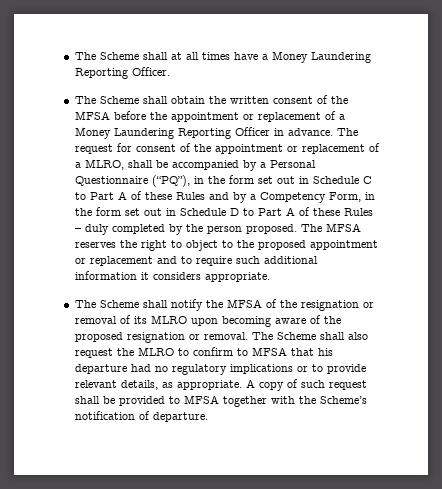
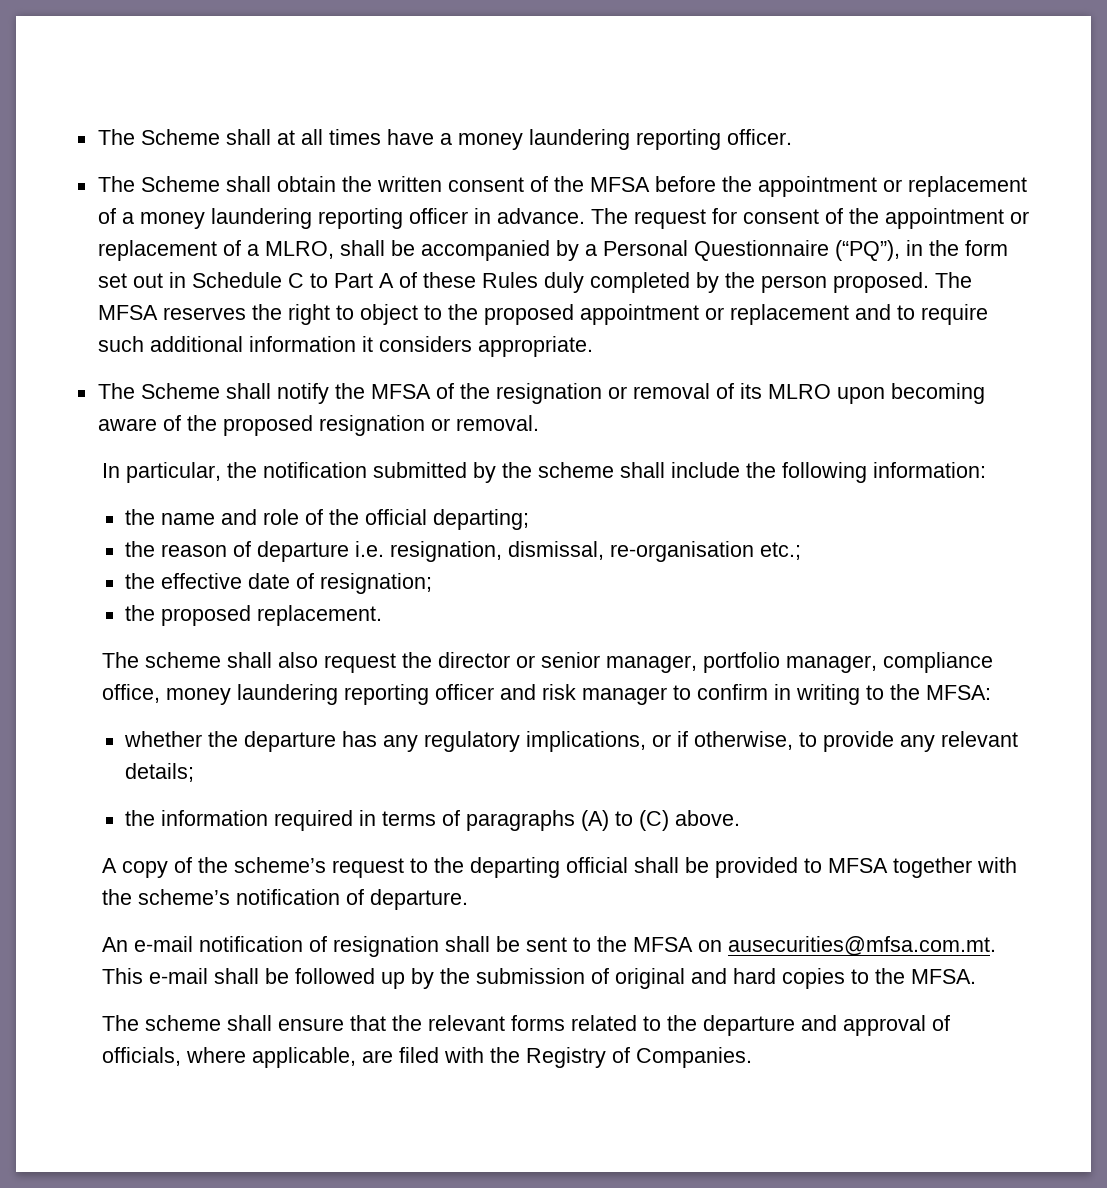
[271,51,371,63] [74,67,170,79] Money Laundering Reporting Officer. -> [457,129,792,150] money laundering reporting officer.
[74,127,270,139] Money Laundering Reporting Officer -> [139,208,468,229] money laundering reporting officer
[208,192,375,203] [74,207,373,216] [74,228,81,232] and by a Competency Form, in the form set out in Schedule D to Part A of these Rules – -> (538, 280) none
[251,332,368,340] [74,347,333,358] [74,364,366,375] [74,379,367,391] The Scheme shall also request the MLRO to confirm to MFSA that his departure had no regulatory implications or to provide relevant details, as appropriate. A copy of such request -> [101,462,986,483] [125,509,530,530] [125,541,802,562] [125,573,433,594] [125,605,383,626] [101,652,993,673] [101,684,991,705] [124,731,1019,752] [125,763,195,782] [125,810,741,831] [101,857,628,878] // In particular, the notification submitted by the scheme shall include the following information: // the name and role of the official departing; // the reason of departure i.e. resignation, dismissal, re-organisation etc.; // the effective date of resignation; // the proposed replacement. // The scheme shall also request the director or senior manager, portfolio manager, compliance office, money laundering reporting officer and risk manager to confirm in writing to the MFSA: // whether the departure has any regulatory implications, or if otherwise, to provide any relevant details; // the information required in terms of paragraphs (A) to (C) above. // A copy of the scheme’s request to the departing official
[319,396,367,404] Scheme’s -> [137,889,230,905] scheme’s
(208, 417) none -> [101,936,996,957] [101,968,976,989] [101,1015,950,1036] [101,1047,752,1068] // An e-mail notification of resignation shall be sent to the MFSA on ausecurities@mfsa.com.mt. This e-mail shall be followed up by the submission of original and hard copies to the MFSA. // The scheme shall ensure that the relevant forms related to the departure and approval of officials, where applicable, are filed with the Registry of Companies.

